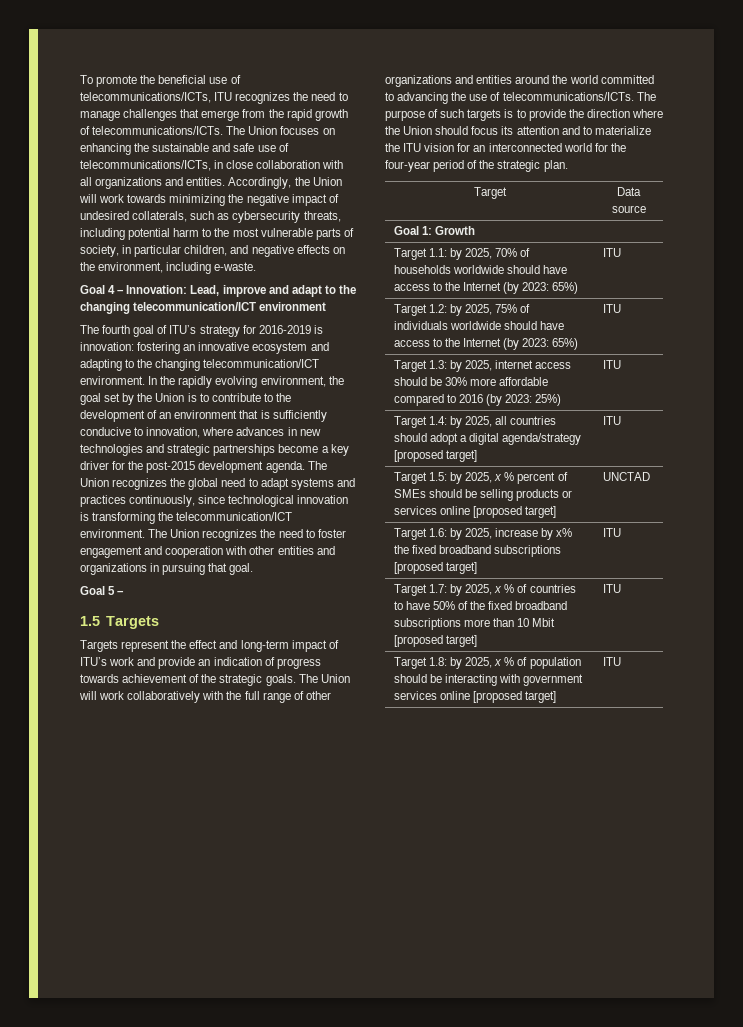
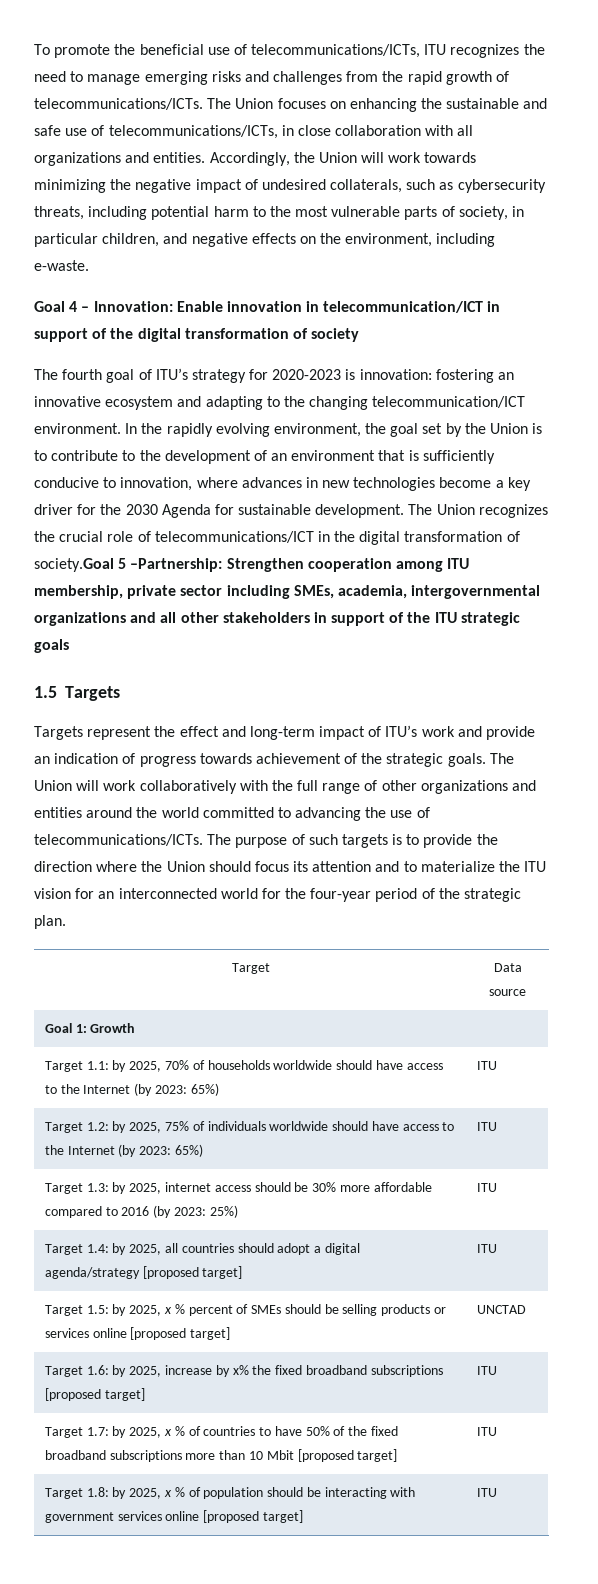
[123,109,240,121] challenges that emerge -> [144,71,343,85] emerging risks and challenges
[190,285,356,297] [80,302,327,314] Lead, improve and adapt to the changing telecommunication/ICT environment -> [176,301,501,313] [34,328,360,342] Enable innovation in telecommunication/ICT in support of the digital transformation of society
[258,325,311,334] 2016-2019 -> [272,369,342,380] 2020-2023
[146,444,276,456] and strategic partnerships -> (436, 484) none
[146,461,327,473] [80,478,355,490] [80,495,349,507] [80,512,293,524] [80,529,346,541] [80,546,335,558] [80,563,254,575] [80,586,125,595] post-2015 development agenda. The Union recognizes the global need to adapt systems and practices continuously, since technological innovation is transforming the telecommunication/ICT environment. The Union recognizes the need to foster engagement and cooperation with other entities and organizations in pursuing that goal. // Goal 5 – -> [125,504,548,518] [34,531,520,545] [34,558,470,572] [34,585,541,599] [34,612,520,626] [34,639,69,653] 2030 Agenda for sustainable development. The Union recognizes the crucial role of telecommunications/ICT in the digital transformation of society.Goal 5 –Partnership: Strengthen cooperation among ITU membership, private sector including SMEs, academia, intergovernmental organizations and all other stakeholders in support of the ITU strategic goals

